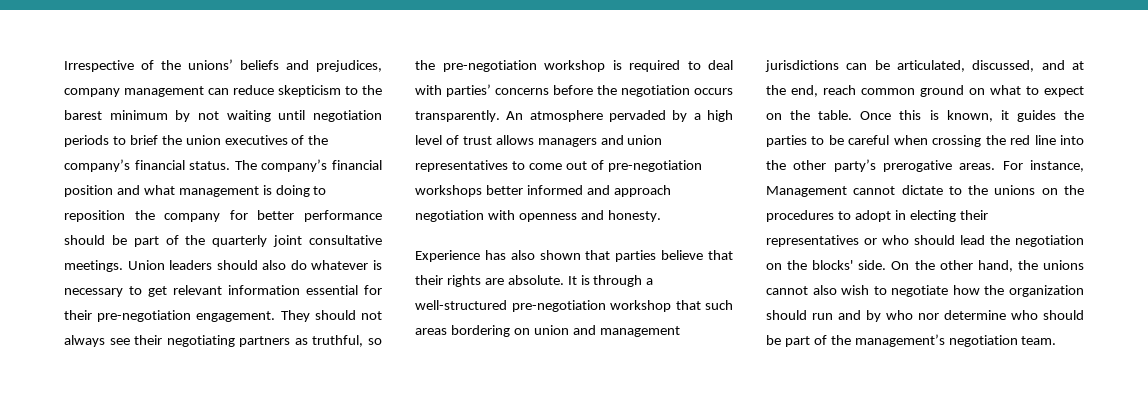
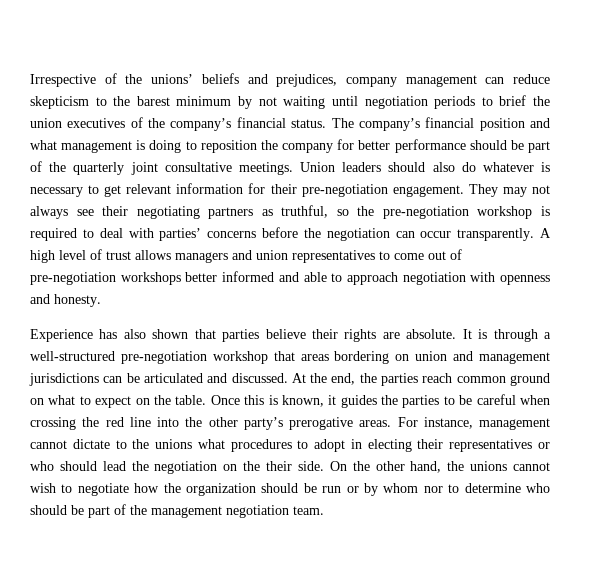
[306,285,358,295] essential -> (244, 188) none
[314,310,356,320] should -> [502,187,527,197] may
[694,88,733,95] [415,110,701,122] occurs transparently. An atmosphere pervaded by a -> [395,228,551,241] can occur transparently. A
(610, 190) none -> [303,272,343,282] able to
[708,250,733,260] that -> (306, 334) none
[705,300,733,310] such -> (295, 356) none
[897,60,1084,72] [766,85,818,97] articulated, discussed, and at the end, -> [143,373,419,386] articulated and discussed. At the end, the parties
[766,186,847,197] Management -> [479,418,550,430] management
[1041,185,1084,195] on the -> [197,439,225,449] what
[812,260,854,270] blocks' -> [266,461,293,471] their
[812,285,837,295] also -> (551, 466) none
[812,310,939,322] run and by who nor -> [303,483,460,496] be run or by whom nor to
[854,334,945,347] management’s -> [151,506,222,518] management

